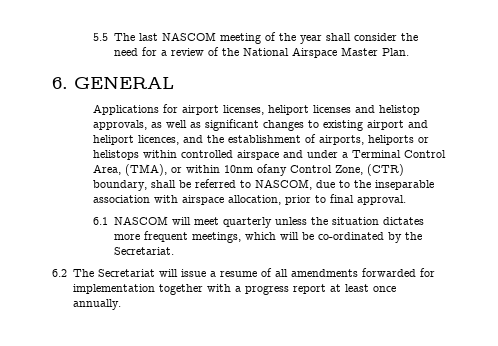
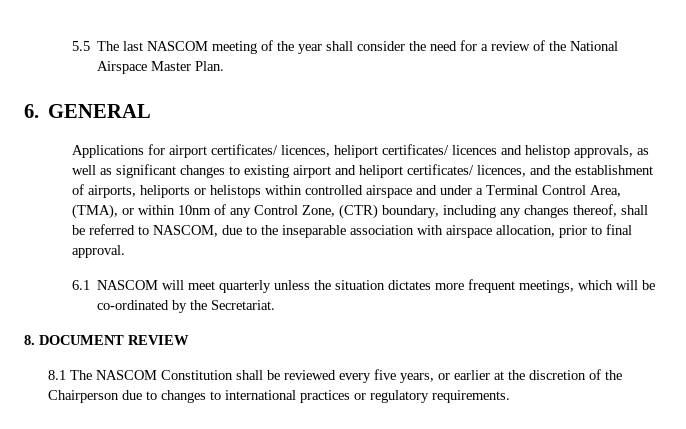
[223,105,352,115] licenses, heliport licenses -> [211,144,498,158] certificates/ licences, heliport certificates/ licences
(135, 140) none -> [407,164,475,175] certificates/
[257,164,288,176] ofany -> [214,204,252,218] of any
(148, 185) none -> [443,204,618,218] including any changes thereof,
[52,268,435,277] [72,284,396,295] [72,299,121,310] 6.2 The Secretariat will issue a resume of all amendments forwarded for implementation together with a progress report at least once annually. -> [24,335,189,345] [48,369,623,383] [48,390,511,403] 8. DOCUMENT REVIEW // 8.1 The NASCOM Constitution shall be reviewed every five years, or earlier at the discretion of the Chairperson due to changes to international practices or regulatory requirements.

